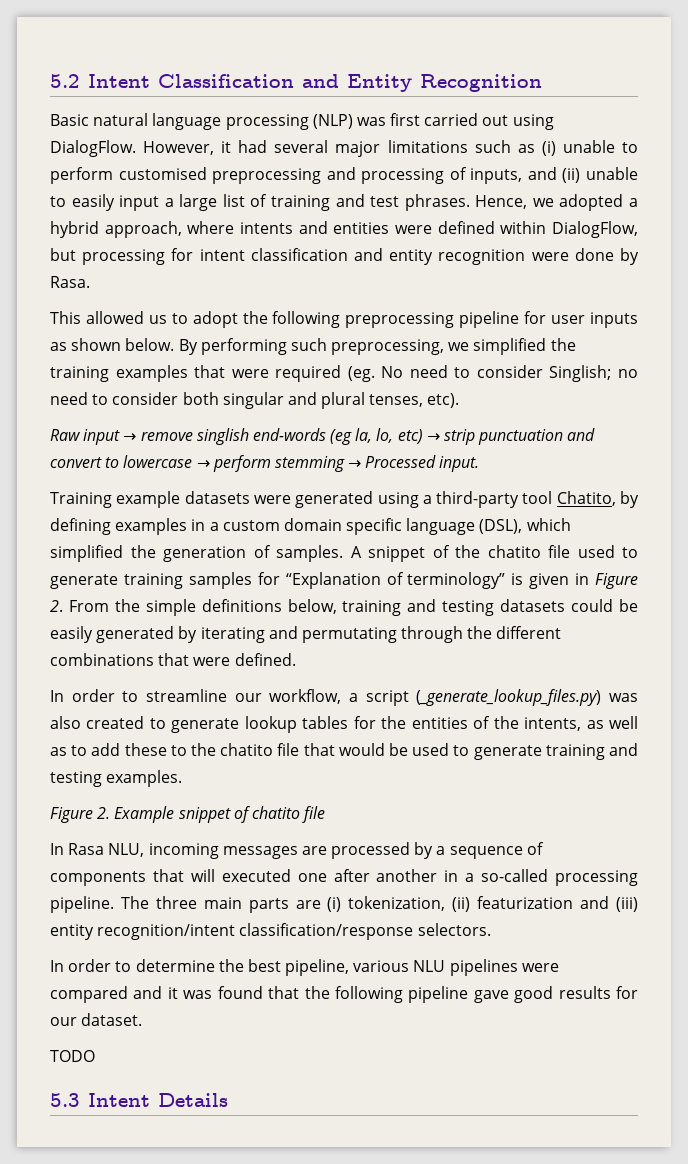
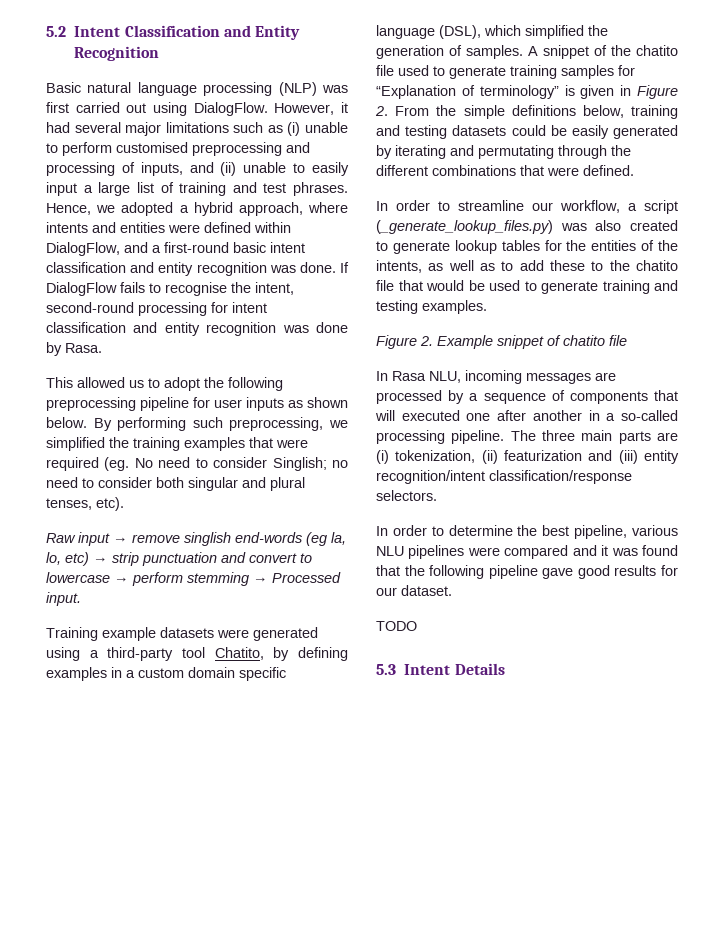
[50,248,76,261] but -> [124,242,305,253] [46,262,349,276] [46,282,294,296] [46,302,134,313] and a first-round basic intent classification and entity recognition was done. If DialogFlow fails to recognise the intent, second-round
[531,252,569,261] were -> [282,325,309,333] was

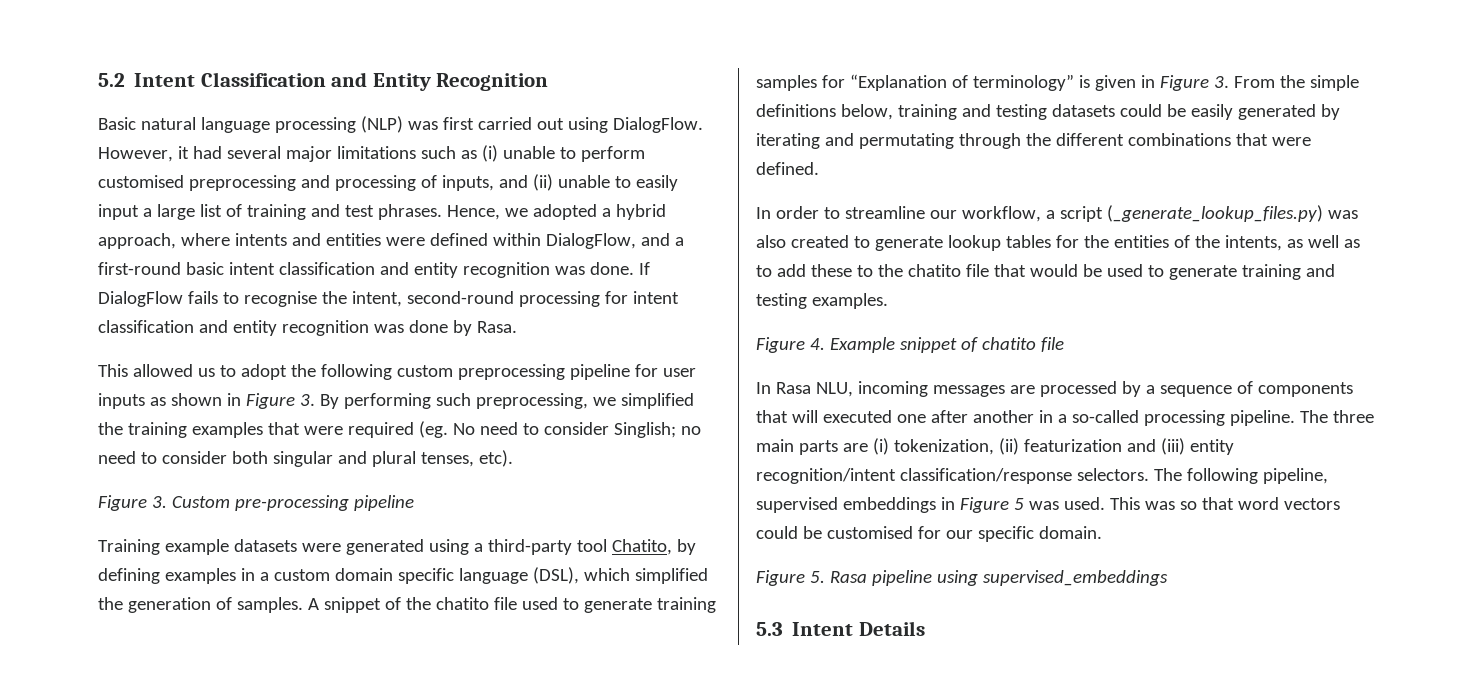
(283, 384) none -> [396,365,453,377] custom
[46,417,87,428] below. -> [226,393,315,409] in Figure 3.
[46,532,346,546] [46,552,312,566] [46,572,341,586] [46,592,81,606] Raw input → remove singlish end-words (eg la, lo, etc) → strip punctuation and convert to lowercase → perform stemming → Processed input. -> [98,495,414,511] Figure 3. Custom pre-processing pipeline
[375,106,388,116] 2. -> [1213,76,1229,88] 3.
[420,336,433,346] 2. -> [809,338,825,350] 4.
[376,525,678,539] [376,545,678,559] [376,565,678,579] [376,585,452,596] [376,621,417,631] // In order to determine the best pipeline, various NLU pipelines were compared and it was found that the following pipeline gave good results for our dataset. // TODO -> [1153,468,1328,484] [756,497,1340,513] [756,526,1102,542] [756,570,1168,586] The following pipeline, supervised embeddings in Figure 5 was used. This was so that word vectors could be customised for our specific domain. // Figure 5. Rasa pipeline using supervised_embeddings

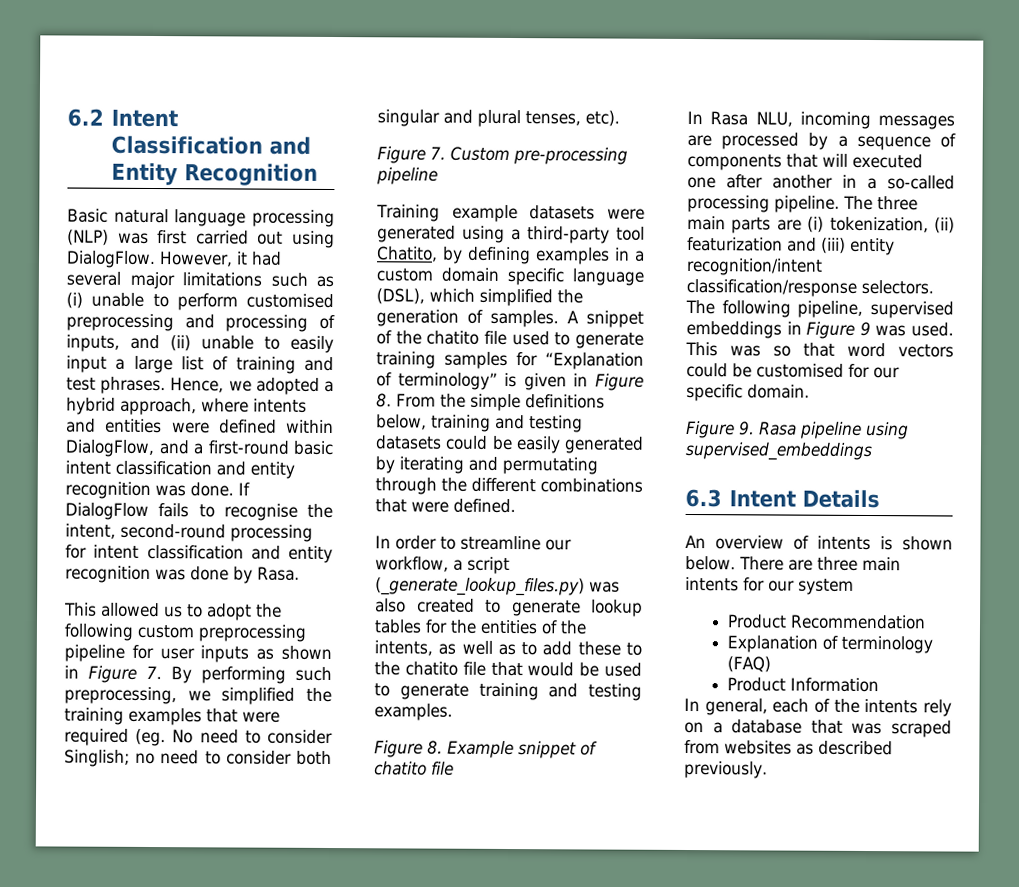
[98,73,125,87] 5.2 -> [67,108,104,127] 6.2
[299,394,315,406] 3. -> [146,665,162,680] 7.
[151,496,167,508] 3. -> [430,146,446,160] 7.
[1213,76,1229,88] 3. -> [376,393,392,408] 8.
[809,338,825,350] 4. -> [427,740,443,755] 8.
[1013,498,1024,510] 5 -> [859,321,871,337] 9
[809,571,825,583] 5. -> [739,421,755,436] 9.
[756,622,783,636] 5.3 -> [685,488,722,508] 6.3
(925, 628) none -> [685,534,953,551] [685,555,901,572] [685,576,854,595] [727,614,927,630] [727,635,934,654] [727,656,772,673] [727,677,880,693] [684,697,952,717] [684,719,952,738] [684,739,893,756] [684,760,768,779] // An overview of intents is shown below. There are three main intents for our system // Product Recommendation // Explanation of terminology (FAQ) // Product Information // In general, each of the intents rely on a database that was scraped from websites as described previously.

